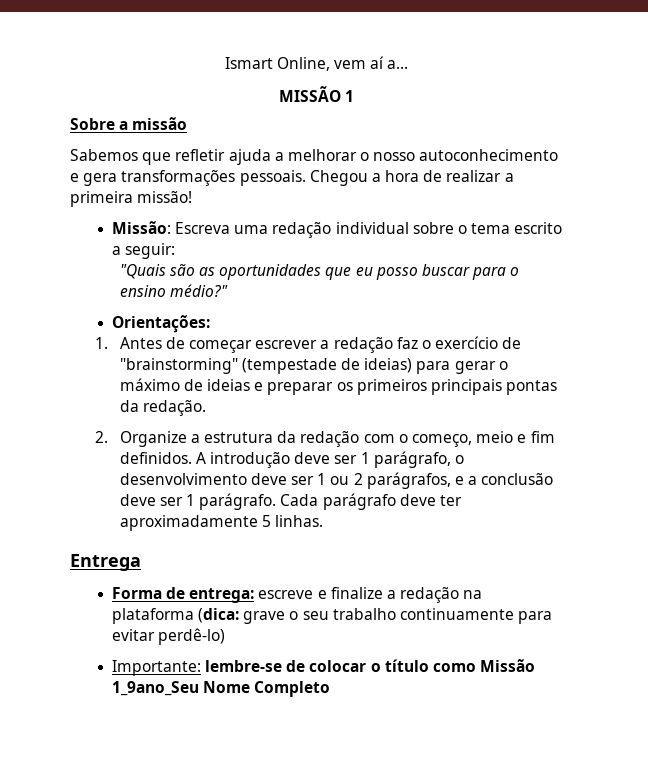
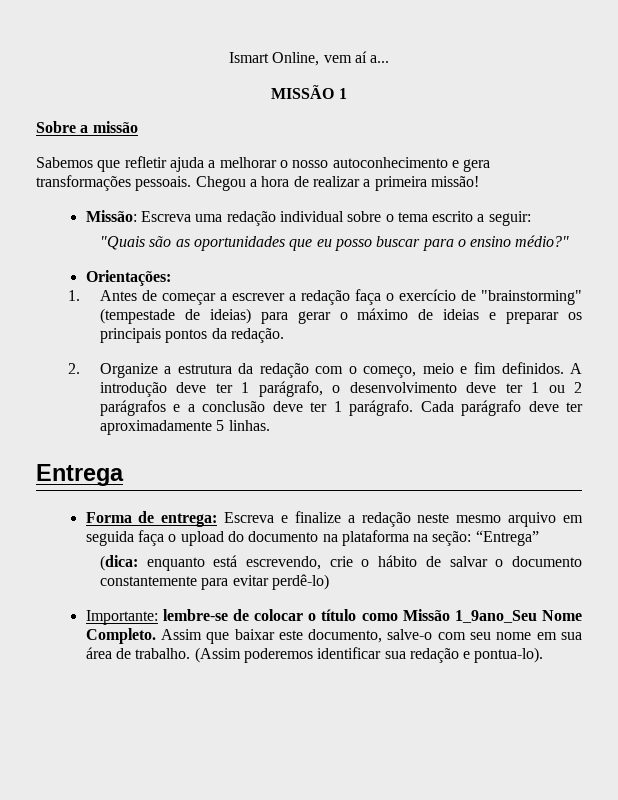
(253, 346) none -> [219,293,227,301] a
[396,337,418,349] faz -> [354,289,381,305] faça
[356,379,558,395] primeiros principais pontas -> [99,328,208,343] principais pontos
[334,455,358,464] ser -> [215,383,233,393] ter
[291,476,315,485] ser -> [505,383,523,393] ter
[366,472,451,489] parágrafos, -> [99,400,166,416] parágrafos
[159,497,183,506] ser -> [310,402,328,412] ter
[258,590,314,599] escreve -> [224,512,275,523] Escreva
[463,590,483,599] [111,608,515,624] na plataforma (dica: grave o seu trabalho continuamente -> [417,512,583,527] [85,530,539,546] [99,555,583,571] [99,576,197,586] neste mesmo arquivo em seguida faça o upload do documento na plataforma na seção: “Entrega” // (dica: enquanto está escrevendo, crie o hábito de salvar o documento constantemente
[254,681,331,697] Completo -> [85,628,583,644] [85,647,544,663] Completo. Assim que baixar este documento, salve-o com seu nome em sua área de trabalho. (Assim poderemos identificar sua redação e pontua-lo).

